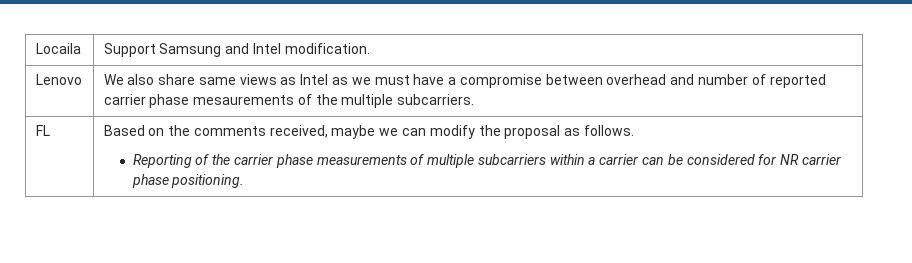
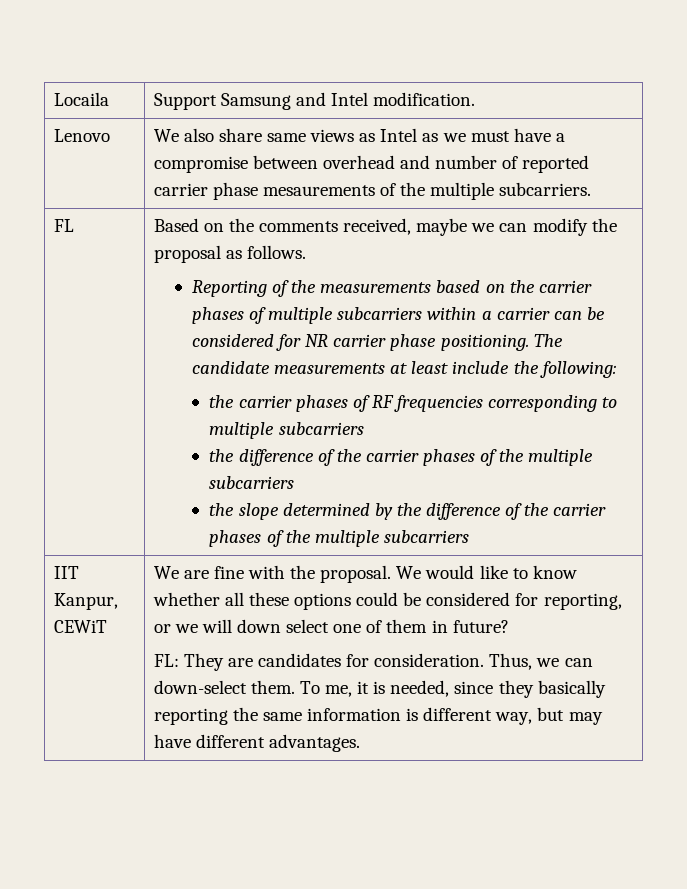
[234,154,407,168] carrier phase measurements -> [320,280,592,293] [191,307,244,324] measurements based on the carrier phases
(245, 181) none -> [533,334,563,347] [191,361,616,378] [209,395,618,412] [209,422,364,439] [209,449,594,466] [209,476,295,489] [209,503,607,520] [209,530,469,547] [53,566,79,579] [53,593,118,610] [53,620,107,633] [153,565,577,583] [152,592,622,610] [153,619,509,633] [153,653,593,671] [153,680,606,698] [153,707,603,725] [153,734,360,752] The candidate measurements at least include the following: // the carrier phases of RF frequencies corresponding to multiple subcarriers // the difference of the carrier phases of the multiple subcarriers // the slope determined by the difference of the carrier phases of the multiple subcarriers // IIT Kanpur, CEWiT | We are fine with the proposal. We would like to know whether all these options could be considered for reporting, or we will down select one of them in future? // FL: They are candidates for consideration. Thus, we can down-select them. To me, it is needed, since they basically reporting the same information is different way, but may have different advantages.

